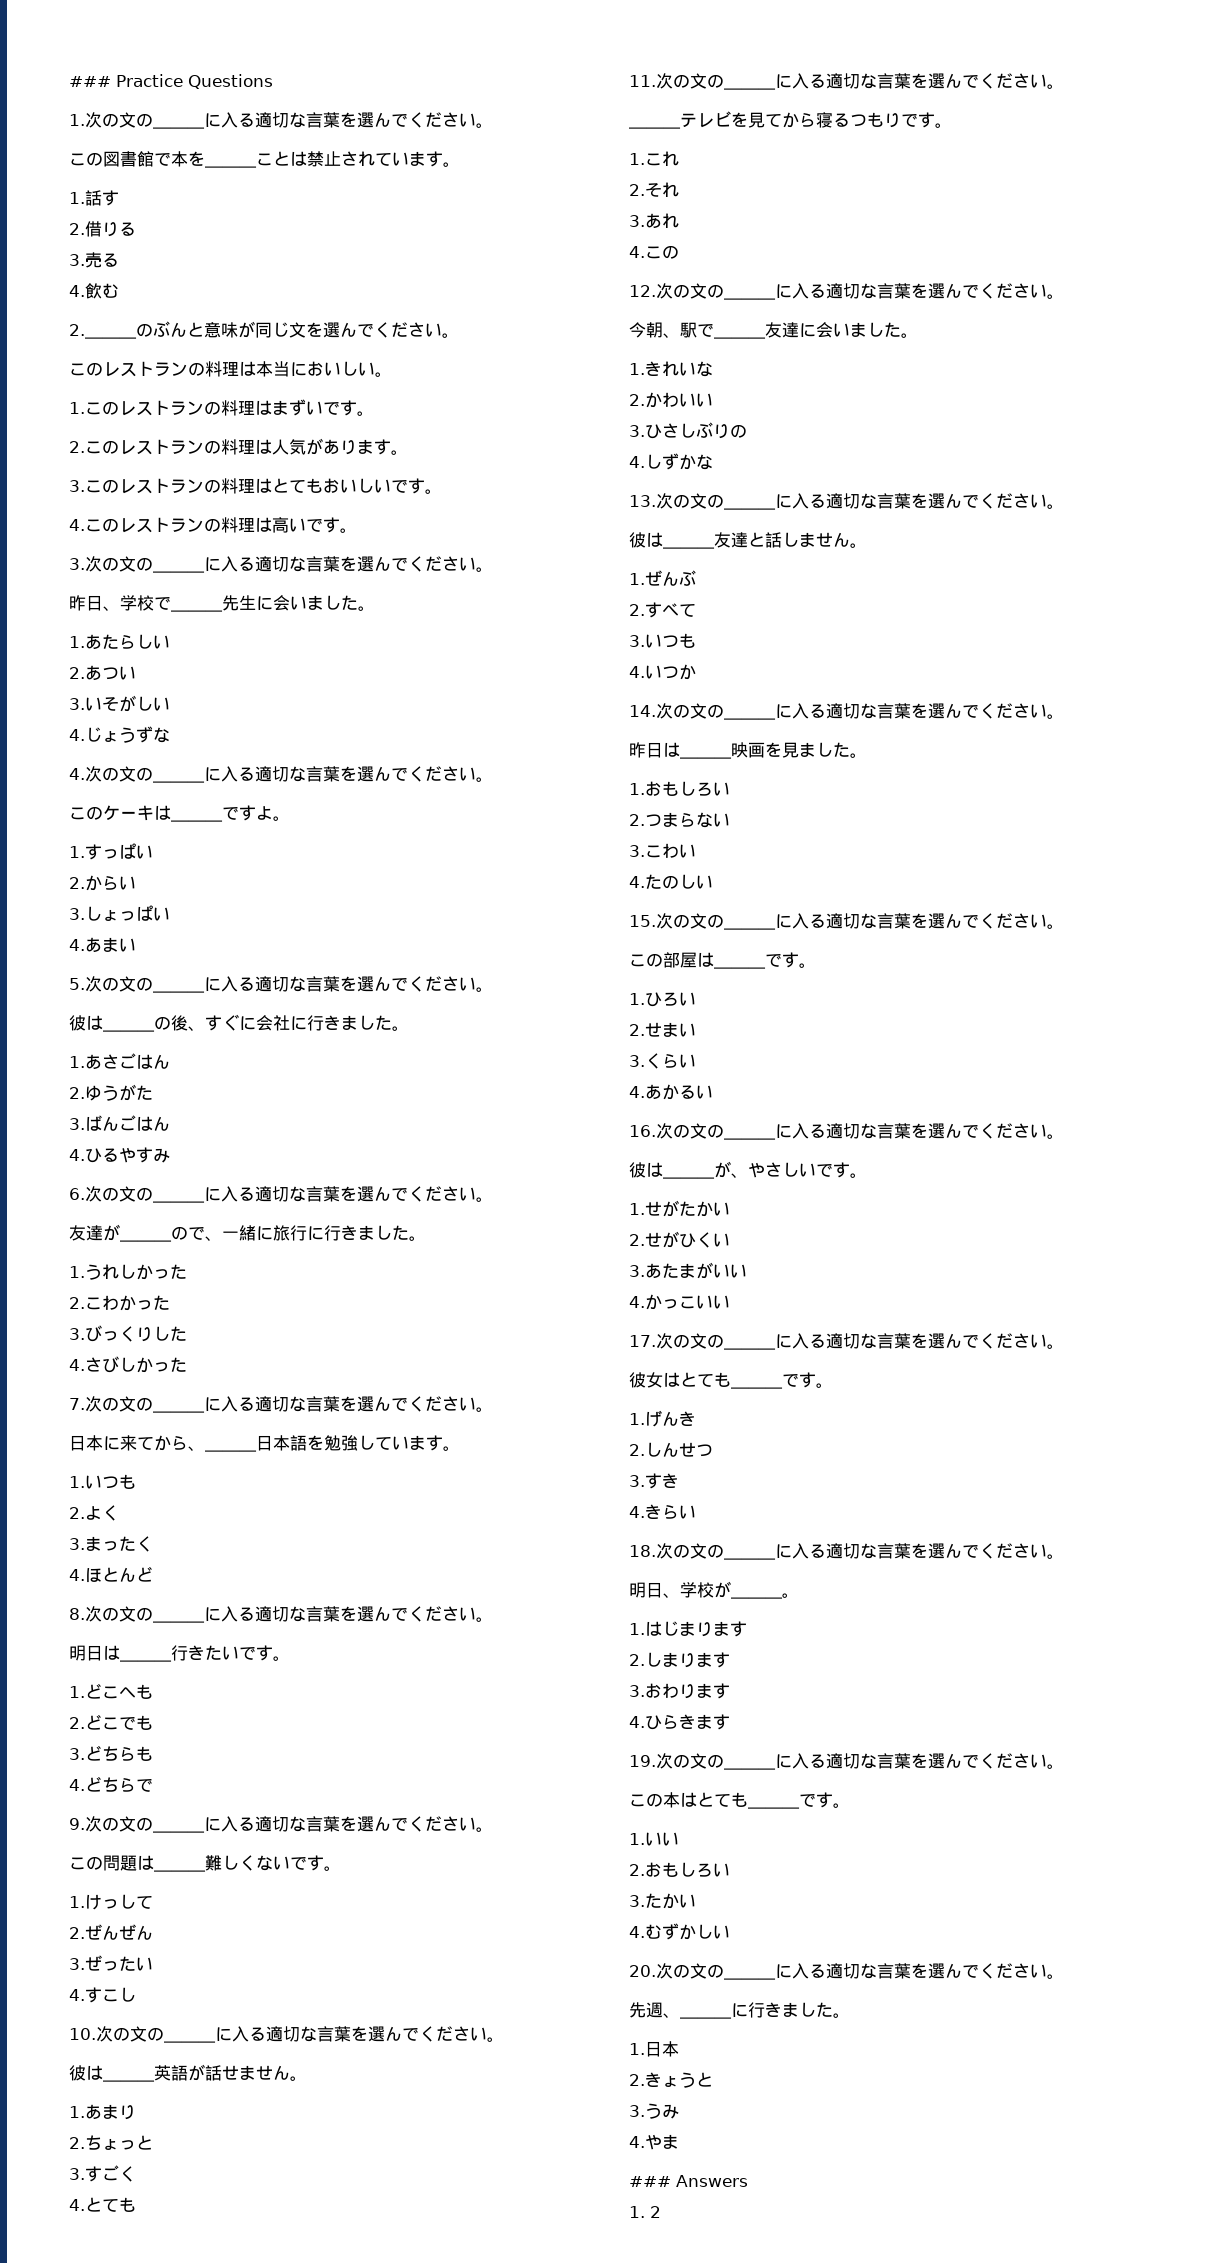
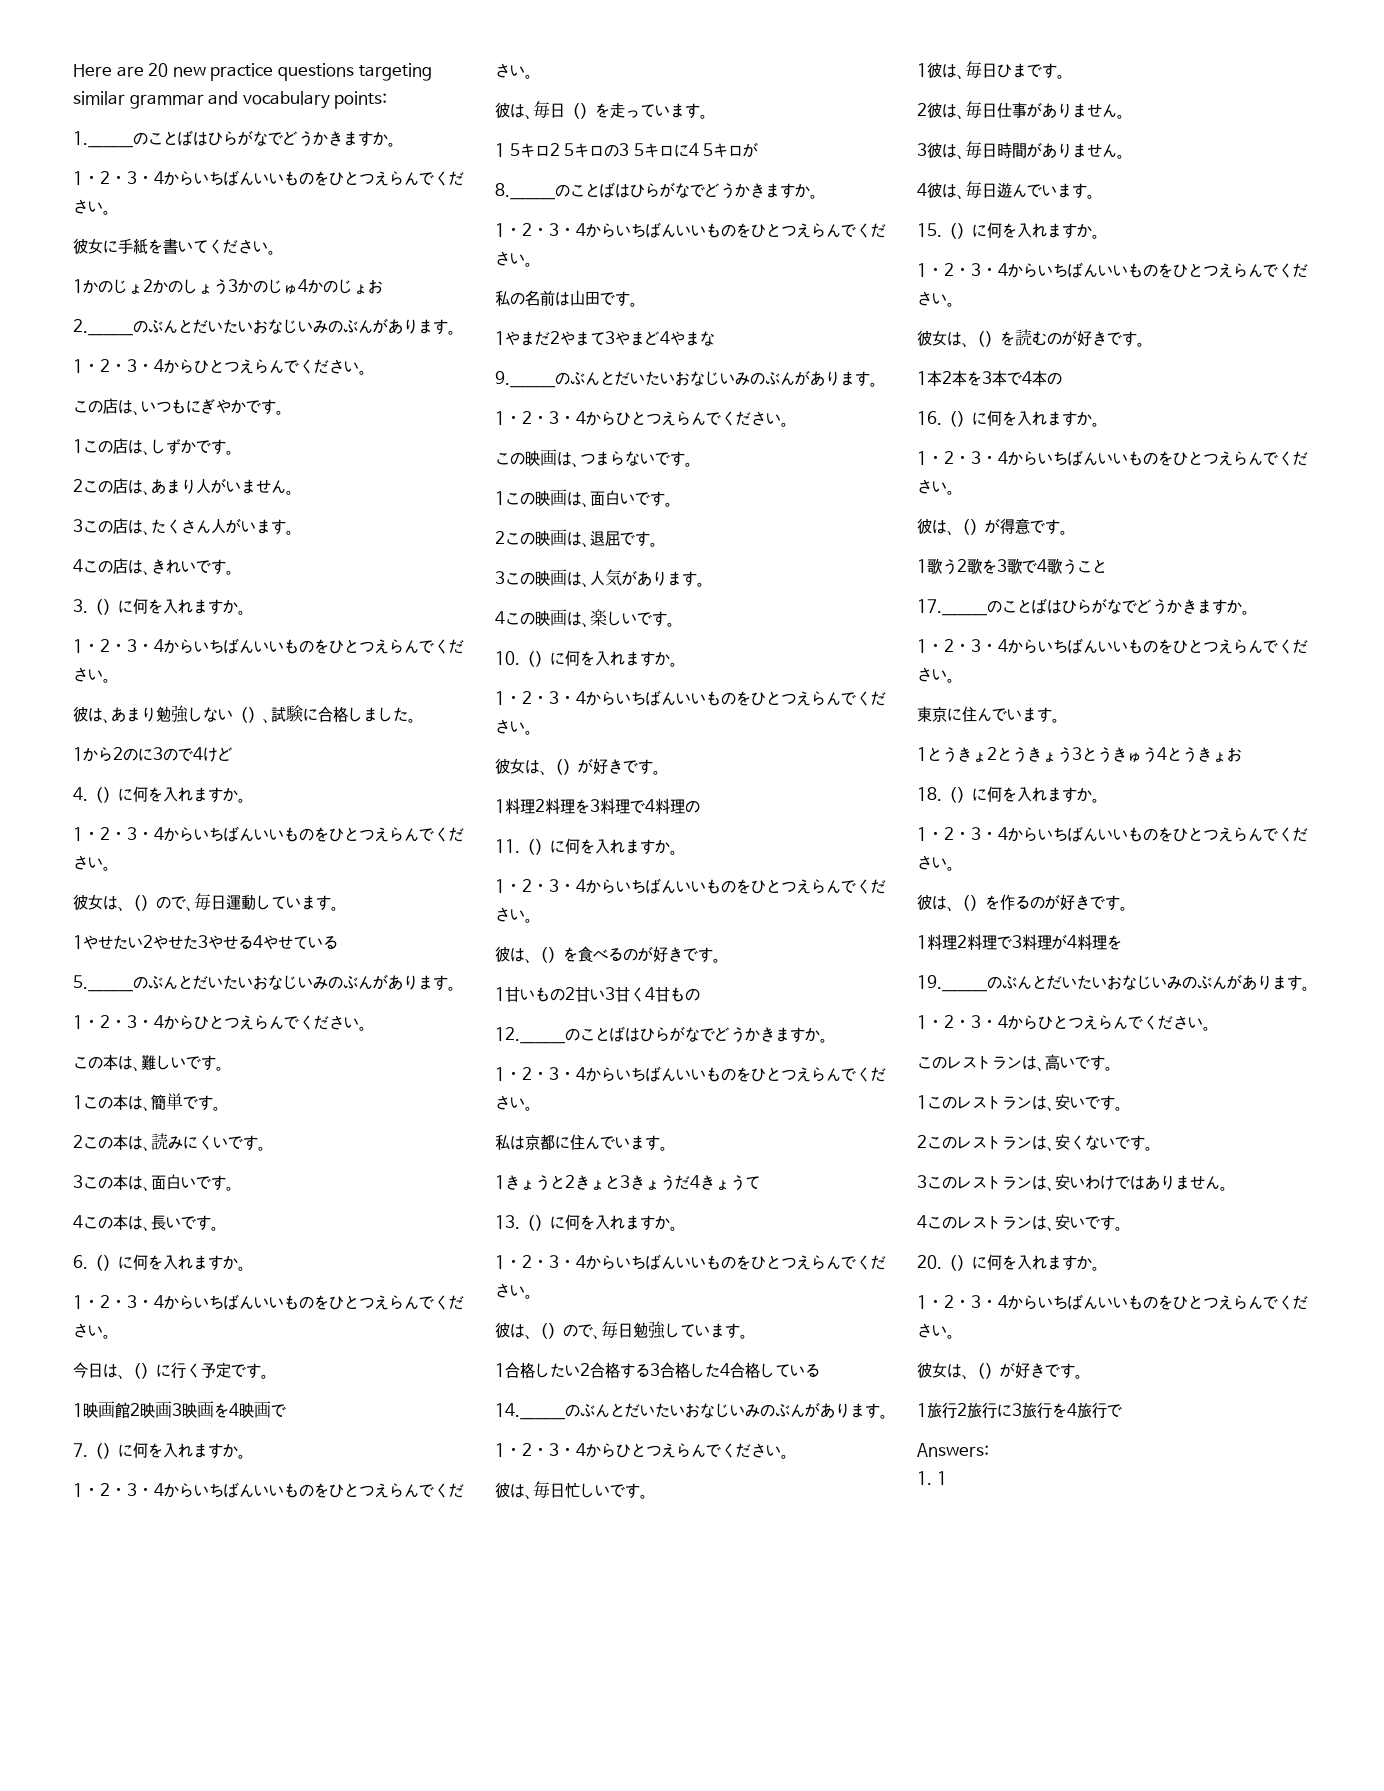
[69,74,273,89] [69,112,493,129] [69,151,460,168] [69,190,119,206] [69,221,136,237] [69,252,119,268] [69,283,119,299] [69,324,85,336] [85,321,340,339] ### Practice Questions // 1.次の文の＿＿＿に入る適切な言葉を選んでください。 // この図書館で本を＿＿＿ことは禁止されています。 // 1.話す // 2.借りる // 3.売る // 4.飲む // 2.＿＿＿のぶんと意味が同じ文を選 -> [73,63,432,81] [73,91,388,109] [73,130,396,148] [73,170,464,186] [73,199,111,215] [73,238,276,255] [73,279,383,295] [73,318,456,336] [73,359,367,375] [73,398,284,416] [73,438,234,456] [73,478,294,496] [73,518,294,536] [73,558,234,576] [73,598,246,615] [73,638,464,654] [73,667,111,683] [73,705,416,724] [73,747,233,762] [73,786,246,803] [73,826,464,842] [73,855,111,871] [73,893,339,912] [73,935,338,950] [73,974,456,992] [73,1015,367,1031] [73,1054,224,1072] [73,1093,221,1112] [73,1133,266,1152] [73,1174,234,1192] [73,1214,219,1232] [73,1254,246,1271] [73,1294,464,1310] [73,1323,111,1339] [73,1362,269,1380] [73,1401,286,1419] [73,1442,246,1459] [73,1482,464,1498] [495,63,533,79] [495,101,708,120] [495,142,759,158] [495,182,818,200] [495,222,886,238] [495,251,533,267] [495,290,638,307] [495,331,715,346] [495,370,878,388] [495,411,789,427] [495,449,693,468] [495,489,673,508] [495,529,658,548] [495,569,705,588] [495,609,675,628] [495,650,678,667] [495,690,886,706] [495,719,533,735] [495,758,661,776] [495,798,700,814] [495,838,678,855] [495,878,886,894] [495,907,533,923] [495,946,721,964] [495,987,700,1002] [495,1026,828,1044] [495,1066,886,1082] [495,1095,533,1111] [495,1134,668,1151] [495,1175,760,1191] [495,1214,678,1231] [495,1254,886,1270] [495,1283,533,1299] [495,1321,748,1340] [495,1362,820,1379] [495,1402,888,1420] [495,1443,789,1459] [495,1481,648,1500] [917,61,1065,80] [917,101,1125,120] [917,141,1125,160] [917,181,1095,200] [917,222,1100,239] [917,262,1308,278] [917,291,955,307] [917,329,1145,348] [917,370,1062,386] [917,410,1100,427] [917,450,1308,466] [917,479,955,495] [917,518,1068,536] [917,558,1107,575] [917,598,1250,616] [917,638,1308,654] [917,667,955,683] [917,706,1060,723] [917,747,1242,763] [917,786,1100,803] [917,826,1308,842] [917,855,955,871] [917,894,1128,912] [917,934,1122,950] [917,974,1310,992] [917,1015,1113,1030] Here are 20 new practice questions targeting similar grammar and vocabulary points: // 1.＿＿＿のことばはひらがなでどうかきますか。 // 1・2・3・4からいちばんいいものをひとつえらんでください。 // 彼女に手紙を書いてください。 // 1かのじょ2かのしょう3かのじゅ4かのじょお // 2.＿＿＿のぶんとだいたいおなじいみのぶんがあります。 // 1・2・3・4からひとつえらんでください。 // この店は、いつもにぎやかです。 // 1この店は、しずかです。 // 2この店は、あまり人がいません。 // 3この店は、たくさん人がいます。 // 4この店は、きれいです。 // 3.（）に何を入れますか。 // 1・2・3・4からいちばんいいものをひとつえらんでください。 // 彼は、あまり勉強しない（）、試験に合格しました。 // 1から2のに3ので4けど // 4.（）に何を入れますか。 // 1・2・3・4からいちばんいいものをひとつえらんでください。 // 彼女は、（）ので、毎日運動しています。 // 1やせたい2やせた3やせる4やせている // 5.＿＿＿のぶんとだいたいおなじいみのぶんがあります。 // 1・2・3・4からひとつえらんでください。 // この本は、難しいです。 // 1この本は、簡単です。 // 2この本は、読みにくいです。 // 3この本は、面白いです。 // 4この本は、長いです。 // 6.（）に何を入れますか。 // 1・2・3・4からいちばんいいものをひとつえらんでください。 // 今日は、（）に行く予定です。 // 1映画館2映画3映画を4映画で // 7.（）に何を入れますか。 // 1・2・3・4からいちばんいいものをひとつえらんでください。 // 彼は、毎日（）を走っています。 // 1 5キロ2 5キロの3 5キロに4 5キロが // 8.＿＿＿のことばはひらがなでどうかきますか。 // 1・2・3・4からいちばんいいものをひとつえらんでください。 // 私の名前は山田です。 // 1やまだ2やまて3やまど4やまな // 9.＿＿＿のぶんとだいたいおなじいみのぶんがあります。 // 1・2・3・4からひとつえらんでください。 // この映画は、つまらないです。 // 1この映画は、面白いです。 // 2この映画は、退屈です。 // 3この映画は、人気があります。 // 4この映画は、楽しいです。 // 10.（）に何を入れますか。 // 1・2・3・4からいちばんいいものをひとつえらんでください。 // 彼女は、（）が好きです。 // 1料理2料理を3料理で4料理の // 11.（）に何を入れますか。 // 1・2・3・4からいちばんいいものをひとつえらんでください。 // 彼は、（）を食べるのが好きです。 // 1甘いもの2甘い3甘く4甘もの // 12.＿＿＿のことばはひらがなでどうかきますか。 // 1・2・3・4からいちばんいいものをひとつえらんでください。 // 私は京都に住んでいます。 // 1きょうと2きょと3きょうだ4きょうて // 13.（）に何を入れますか。 // 1・2・3・4からいちばんいいものをひとつえらんでください。 // 彼は、（）ので、毎日勉強しています。 // 1合格したい2合格する3合格した4合格している // 14.＿＿＿のぶんとだいたいおなじいみのぶんがあります。 // 1・2・3・4からひとつえらんでください。 // 彼は、毎日忙しいです。 // 1彼は、毎日ひまです。 // 2彼は、毎日仕事がありません。 // 3彼は、毎日時間がありません。 // 4彼は、毎日遊んでいます。 // 15.（）に何を入れますか。 // 1・2・3・4からいちばんいいものをひとつえらんでください。 // 彼女は、（）を読むのが好きです。 // 1本2本を3本で4本の // 16.（）に何を入れますか。 // 1・2・3・4からいちばんいいものをひとつえらんでください。 // 彼は、（）が得意です。 // 1歌う2歌を3歌で4歌うこと // 17.＿＿＿のことばはひらがなでどうかきますか。 // 1・2・3・4からいちばんいいものをひとつえらんでください。 // 東京に住んでいます。 // 1とうきょ2とうきょう3とうきゅう4とうきょお // 18.（）に何を入れますか。 // 1・2・3・4からいちばんいいものをひとつえらんでください。 // 彼は、（）を作るのが好きです。 // 1料理2料理で3料理が4料理を // 19.＿＿＿のぶんとだいたいおなじいみのぶんがあります。 // 1・2・3・4からひとつえら
[188,361,392,377] [69,399,374,416] [69,438,408,455] [69,478,442,494] [69,517,357,533] [69,556,493,573] [69,595,375,612] [69,634,170,650] [69,665,136,681] [69,695,170,712] [69,726,170,743] [69,766,493,783] [69,805,290,822] [69,843,153,860] [69,875,136,891] [69,905,170,921] [69,937,136,953] [69,976,493,993] [69,1014,409,1032] [69,1053,170,1070] [69,1084,153,1101] [69,1115,170,1131] [69,1147,170,1163] [69,1186,493,1203] [69,1224,426,1242] [69,1264,187,1280] [69,1295,170,1311] [69,1325,187,1342] [69,1356,187,1373] [69,1396,493,1413] [69,1435,460,1452] [69,1474,136,1489] [69,1505,119,1521] [69,1536,153,1552] [69,1566,153,1583] [69,1606,493,1623] [69,1645,290,1662] [69,1683,153,1699] [69,1714,153,1730] [69,1745,153,1761] [69,1776,153,1792] [69,1816,493,1833] [69,1855,341,1872] [69,1894,153,1910] [69,1924,153,1940] [69,1955,153,1971] [69,1987,136,2003] [69,2026,504,2043] [69,2064,307,2082] [69,2104,136,2120] [69,2135,153,2150] [69,2165,136,2182] [69,2197,136,2212] [629,73,1064,90] [629,111,952,129] [629,151,679,166] [629,182,679,197] [629,213,679,229] [629,245,679,259] [629,283,1064,300] [629,322,918,339] [629,361,713,377] [629,392,713,408] [629,422,747,439] [629,453,713,470] [629,493,1064,510] [629,532,867,549] [629,570,696,586] [629,602,696,618] [629,633,696,648] [629,664,696,680] [629,703,1064,720] [629,742,867,759] [629,781,730,796] [629,812,730,828] [629,843,696,858] [629,874,713,889] [629,913,1064,930] [629,952,816,969] [629,992,696,1007] [629,1022,696,1037] [629,1053,696,1069] [629,1084,713,1100] [629,1123,1064,1140] [629,1161,867,1179] [629,1200,730,1217] [629,1231,730,1248] [629,1262,747,1279] [629,1294,730,1310] [629,1333,1064,1350] [629,1372,833,1389] [629,1410,696,1427] [629,1442,713,1457] [629,1473,679,1489] [629,1504,696,1519] [629,1543,1064,1560] [629,1581,799,1599] [629,1621,747,1637] [629,1652,730,1668] [629,1683,730,1699] [629,1714,730,1730] [629,1753,1064,1770] [629,1792,850,1809] [629,1832,679,1846] [629,1862,730,1877] [629,1893,696,1909] [629,1923,730,1940] [629,1963,1064,1980] [629,2002,850,2019] [629,2041,679,2057] [629,2072,713,2088] [629,2103,679,2119] [629,2134,679,2150] [629,2175,748,2187] [629,2206,661,2218] の料理は本当においしい。 // 1.このレストランの料理はまずいです。 // 2.このレストランの料理は人気があります。 // 3.このレストランの料理はとてもおいしいです。 // 4.このレストランの料理は高いです。 // 3.次の文の＿＿＿に入る適切な言葉を選んでください。 // 昨日、学校で＿＿＿先生に会いました。 // 1.あたらしい // 2.あつい // 3.いそがしい // 4.じょうずな // 4.次の文の＿＿＿に入る適切な言葉を選んでください。 // このケーキは＿＿＿ですよ。 // 1.すっぱい // 2.からい // 3.しょっぱい // 4.あまい // 5.次の文の＿＿＿に入る適切な言葉を選んでください。 // 彼は＿＿＿の後、すぐに会社に行きました。 // 1.あさごはん // 2.ゆうがた // 3.ばんごはん // 4.ひるやすみ // 6.次の文の＿＿＿に入る適切な言葉を選んでください。 // 友達が＿＿＿ので、一緒に旅行に行きました。 // 1.うれしかった // 2.こわかった // 3.びっくりした // 4.さびしかった // 7.次の文の＿＿＿に入る適切な言葉を選んでください。 // 日本に来てから、＿＿＿日本語を勉強しています。 // 1.いつも // 2.よく // 3.まったく // 4.ほとんど // 8.次の文の＿＿＿に入る適切な言葉を選んでください。 // 明日は＿＿＿行きたいです。 // 1.どこへも // 2.どこでも // 3.どちらも // 4.どちらで // 9.次の文の＿＿＿に入る適切な言葉を選んでください。 // この問題は＿＿＿難しくないです。 // 1.けっして // 2.ぜんぜん // 3.ぜったい // 4.すこし // 10.次の文の＿＿＿に入る適切な言葉を選んでください。 // 彼は＿＿＿英語が話せません。 // 1.あまり // 2.ちょっと // 3.すごく // 4.とても // 11.次の文の＿＿＿に入る適切な言葉を選んでください。 // ＿＿＿テレビを見てから寝るつもりです。 // 1.これ // 2.それ // 3.あれ // 4.この // 12.次の文の＿＿＿に入る適切な言葉を選んでください。 // 今朝、駅で＿＿＿友達に会いました。 // 1.きれいな // 2.かわいい // 3.ひさしぶりの // 4.しずかな // 13.次の文の＿＿＿に入る適切な言葉を選んでください。 // 彼は＿＿＿友達と話しません。 // 1.ぜんぶ // 2.すべて // 3.いつも // 4.いつか // 14.次の文の＿＿＿に入る適切な言葉を選んでください。 // 昨日は＿＿＿映画を見ました。 // 1.おもしろい // 2.つまらない // 3.こわい // 4.たのしい // 15.次の文の＿＿＿に入る適切な言葉を選んでください。 // この部屋は＿＿＿です。 // 1.ひろい // 2.せまい // 3.くらい // 4.あかるい // 16.次の文の＿＿＿に入る適切な言葉を選んでください。 // 彼は＿＿＿が、やさしいです。 // 1.せがたかい // 2.せがひくい // 3.あたまがいい // 4.かっこいい // 17.次の文の＿＿＿に入る適切な言葉を選んでください。 // 彼女はとても＿＿＿です。 // 1.げんき // 2.しんせつ // 3.すき // 4.きらい // 18.次の文の＿＿＿に入る適切な言葉を選んでください。 // 明日、学校が＿＿＿。 // 1.はじまります // 2.しまります // 3.おわります // 4.ひらきます // 19.次の文の＿＿＿に入る適切な言葉を選んでください。 // この本はとても＿＿＿です。 // 1.いい // 2.おもしろい // 3.たかい // 4.むずかしい // 20.次の文の＿＿＿に入る適切な言葉を選んでください。 // 先週、＿＿＿に行きました。 // 1.日本 // 2.きょうと // 3.うみ // 4.やま // ### Answers // 1. 2 -> [1022,1054,1113,1072] [917,1094,1123,1112] [917,1134,1153,1152] [917,1174,1228,1192] [917,1214,1123,1232] [917,1254,1100,1271] [917,1294,1308,1310] [917,1323,955,1339] [917,1362,1083,1380] [917,1402,1122,1419] [917,1443,989,1457] [917,1471,947,1485] は、高いです。 // 1このレストランは、安いです。 // 2このレストランは、安くないです。 // 3このレストランは、安いわけではありません。 // 4このレストランは、安いです。 // 20.（）に何を入れますか。 // 1・2・3・4からいちばんいいものをひとつえらんでください。 // 彼女は、（）が好きです。 // 1旅行2旅行に3旅行を4旅行で // Answers: // 1. 1

